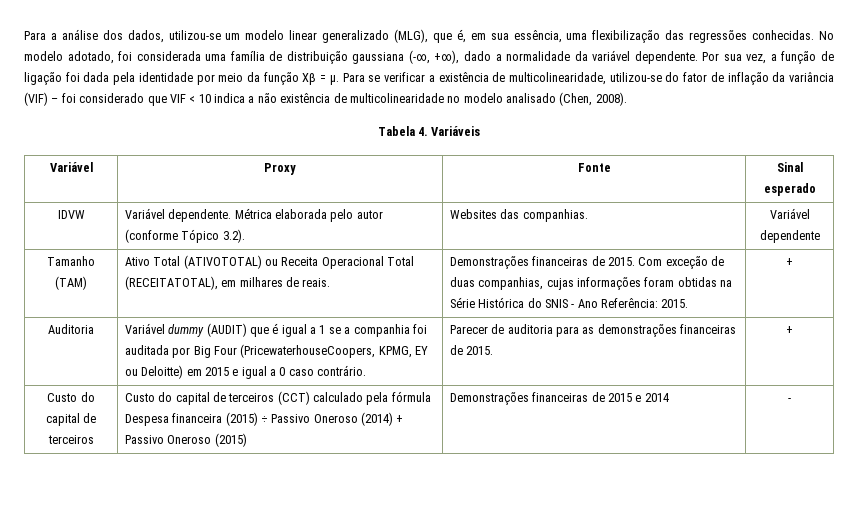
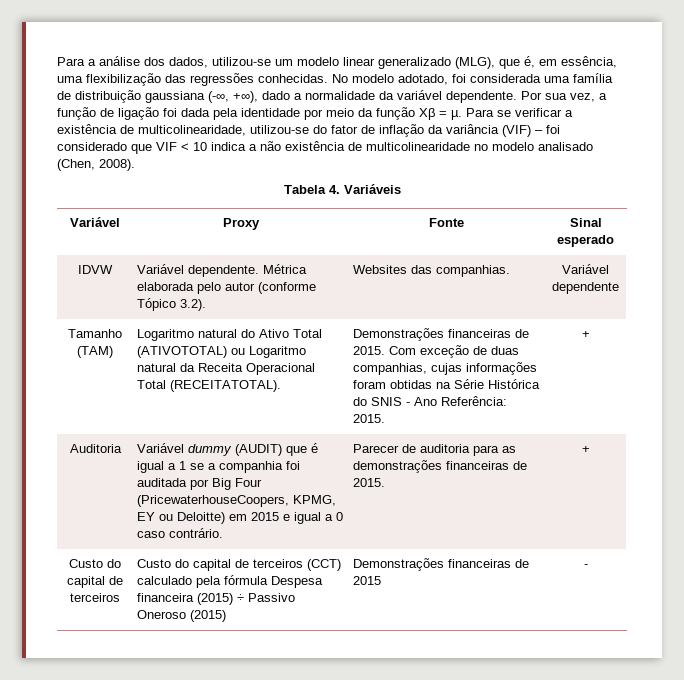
[490,33,509,40] sua -> (557, 62) none
(87, 283) none -> [137,329,256,341] Logaritmo natural do
[281,256,415,269] [124,276,331,290] Receita Operacional Total (RECEITATOTAL), em milhares de reais. -> [249,346,307,358] [137,363,316,375] [137,380,282,392] Logaritmo natural da Receita Operacional Total (RECEITATOTAL).
[361,412,404,426] [124,435,212,444] (2014) + Passivo Oneroso -> (187, 614) none
[635,393,669,402] e 2014 -> (382, 580) none

